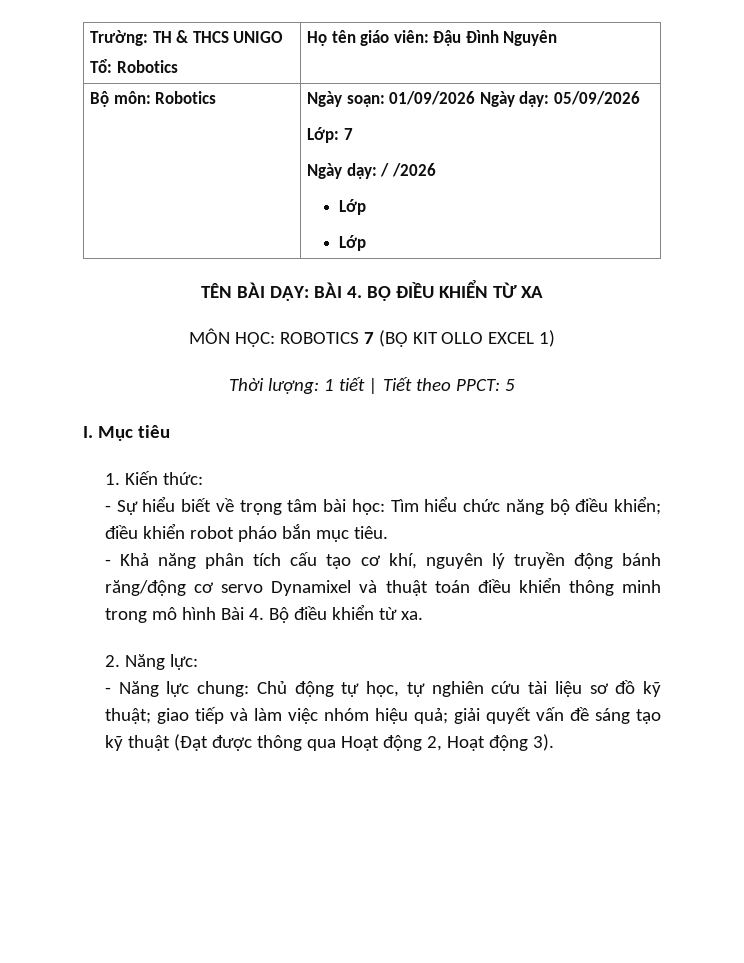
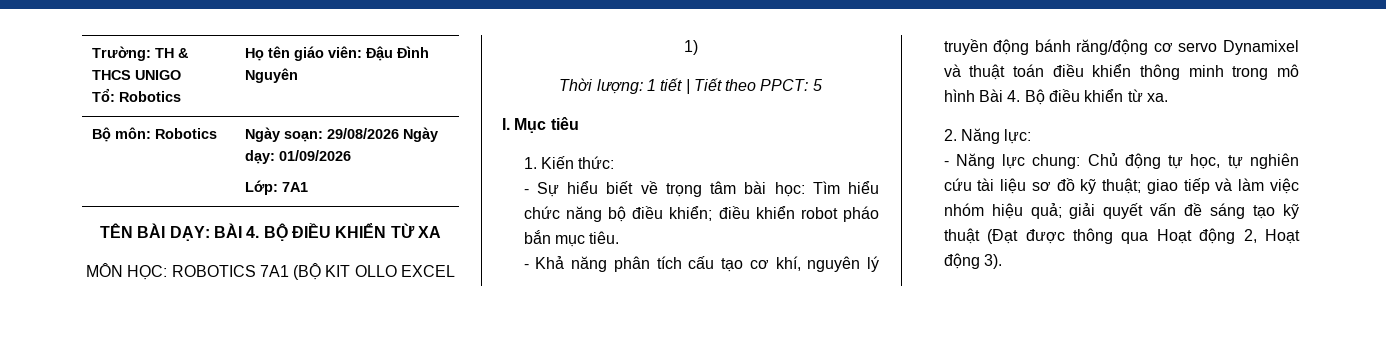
[389,91,640,107] 01/09/2026 Ngày dạy: 05/09/2026 -> [327,127,439,142] [245,150,352,164] 29/08/2026 Ngày dạy: 01/09/2026
[343,128,353,140] [307,163,436,179] [338,199,366,215] [338,235,366,251] 7 // Ngày dạy: / /2026 // Lớp // Lớp -> [282,182,309,192] 7A1
[363,332,374,344] 7 -> [259,265,289,277] 7A1

